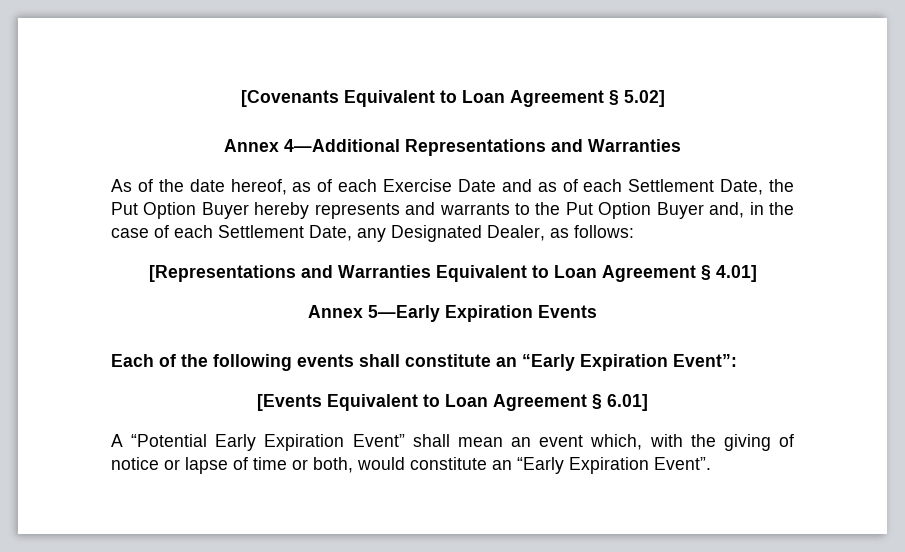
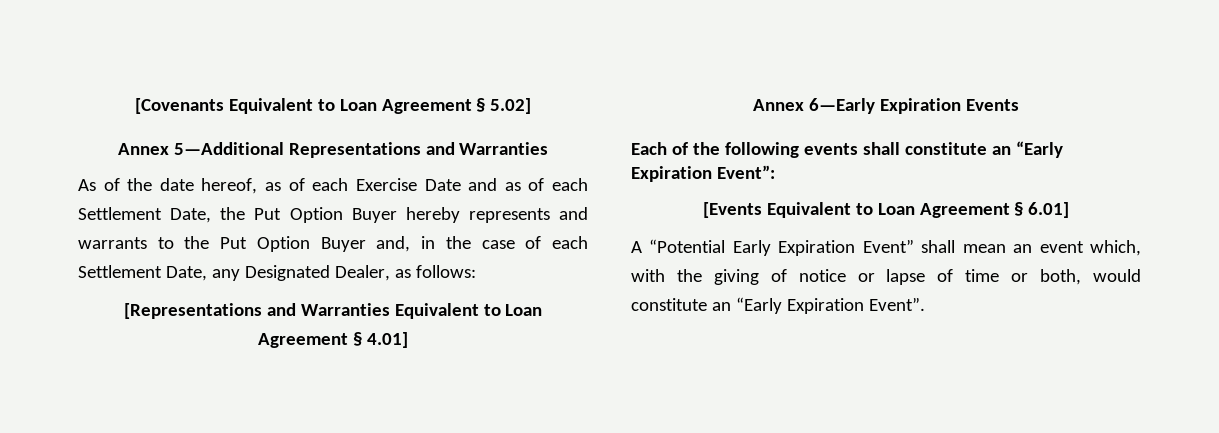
[284,139,400,152] 4—Additional -> [173,142,284,155] 5—Additional
[368,305,440,322] 5—Early -> [809,98,876,114] 6—Early

